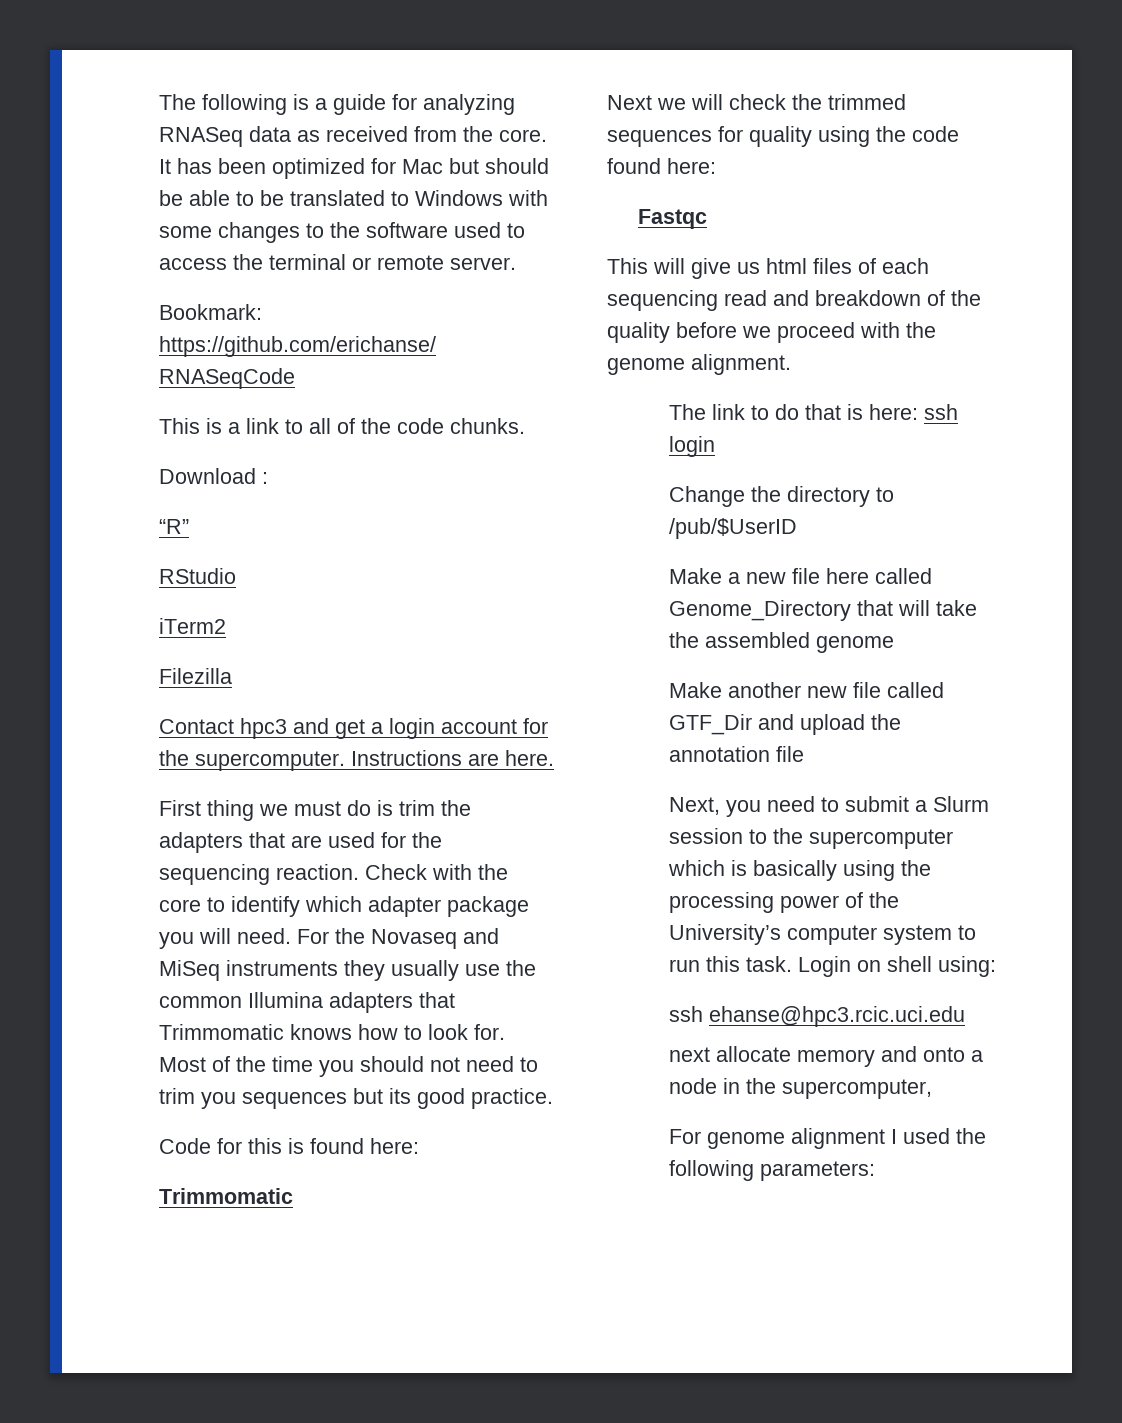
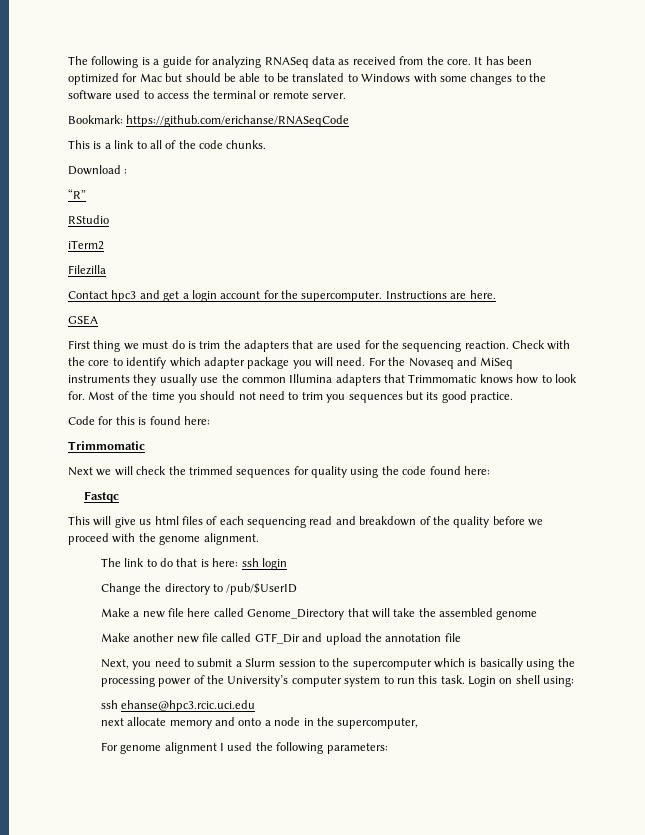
(554, 758) none -> [68,315,98,325] // GSEA

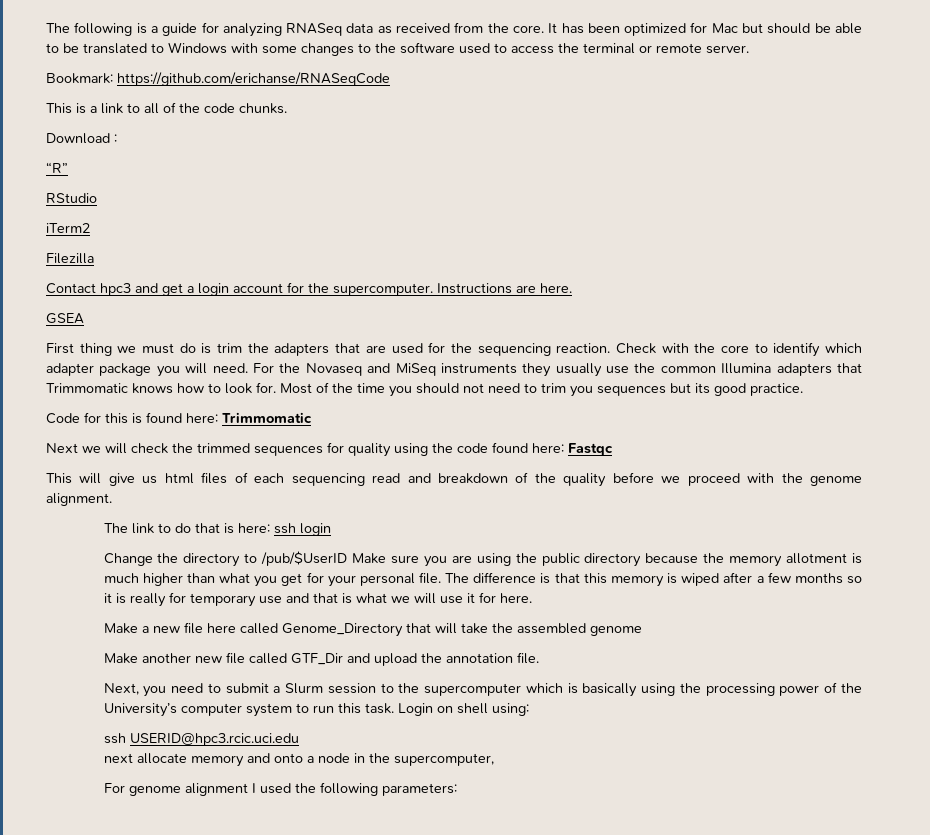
(210, 420) // -> (218, 418) none
(490, 470) // -> (564, 448) none
(298, 589) none -> [352,553,863,567] [103,572,863,587] [103,592,532,607] Make sure you are using the public directory because the memory allotment is much higher than what you get for your personal file. The difference is that this memory is wiped after a few months so it is really for temporary use and that is what we will use it for here.
[444,633,461,642] file -> [516,652,539,664] file.
[121,700,256,712] ehanse@hpc3.rcic.uci.edu -> [129,733,299,746] USERID@hpc3.rcic.uci.edu

